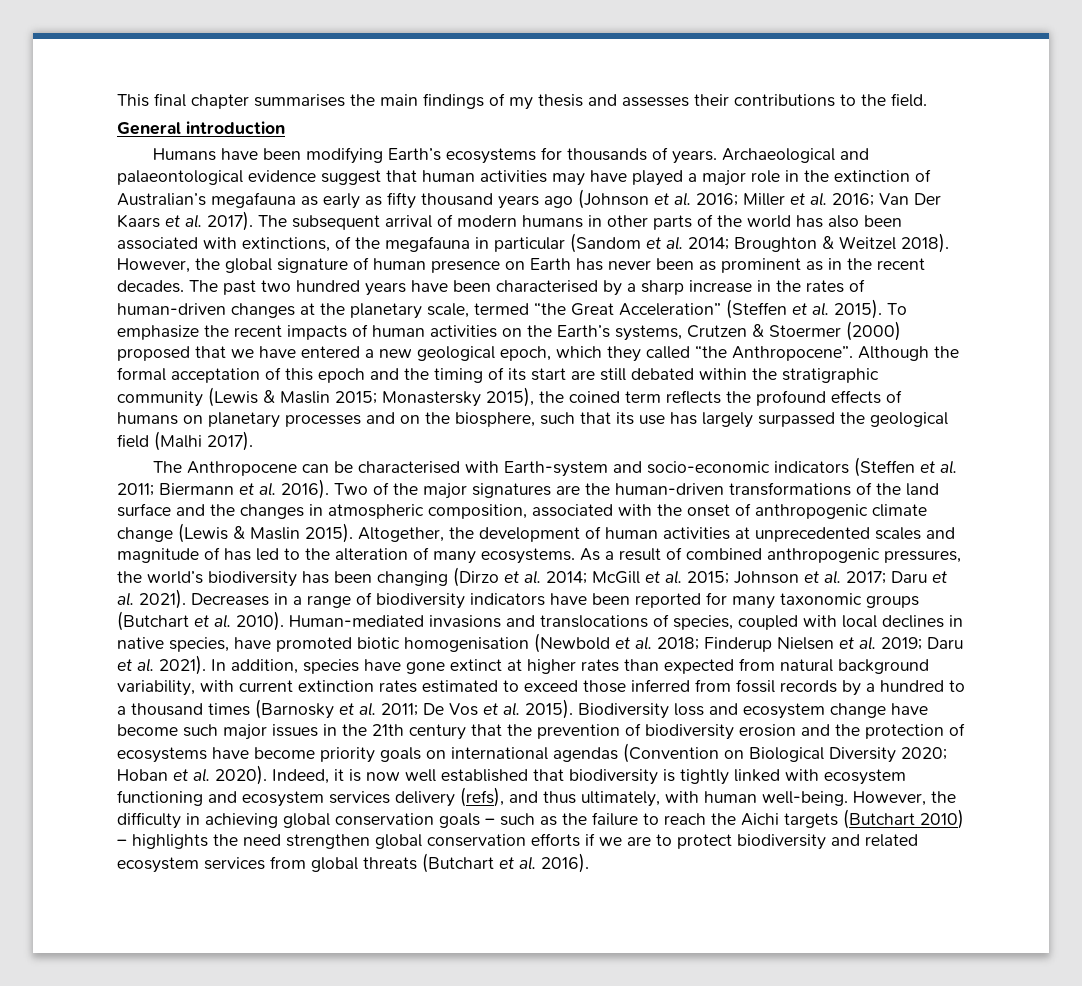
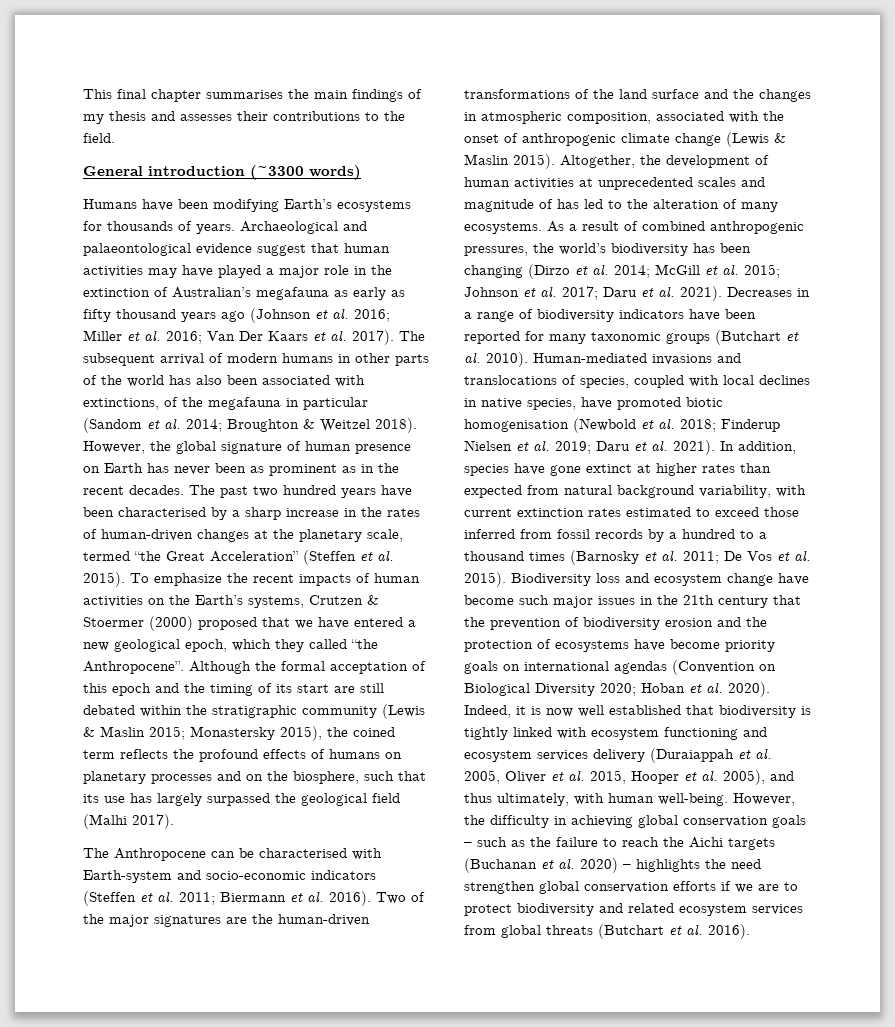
(285, 127) none -> [250,165,361,180] (~3300 words)
[460,787,504,807] (refs), -> [650,748,772,763] [464,770,765,785] (Duraiappah et al. 2005, Oliver et al. 2015, Hooper et al. 2005),
[843,809,964,829] (Butchart 2010) -> [464,858,618,873] (Buchanan et al. 2020)

